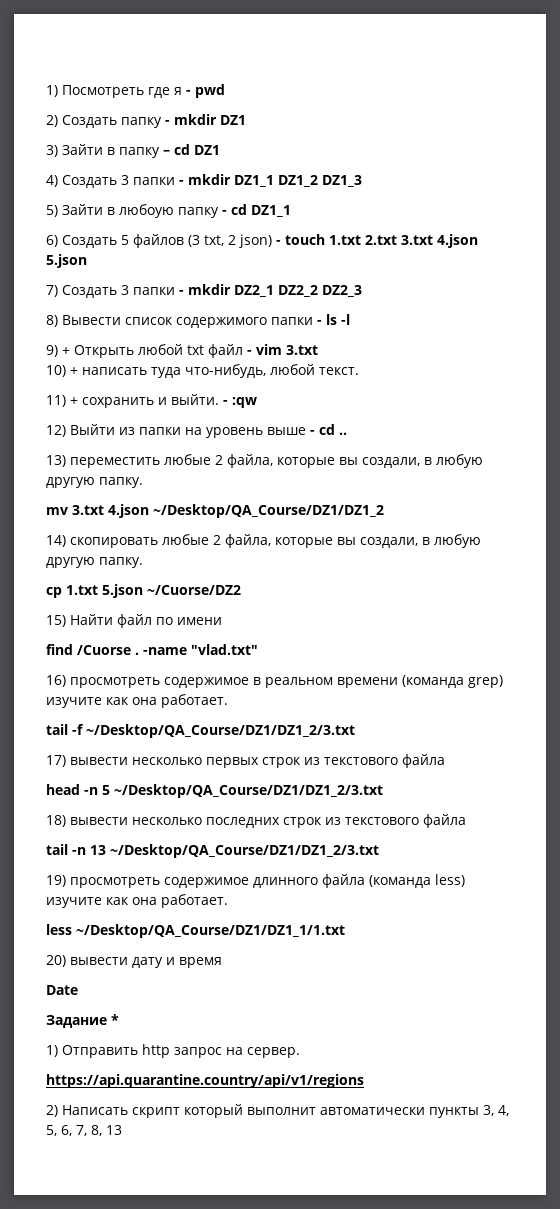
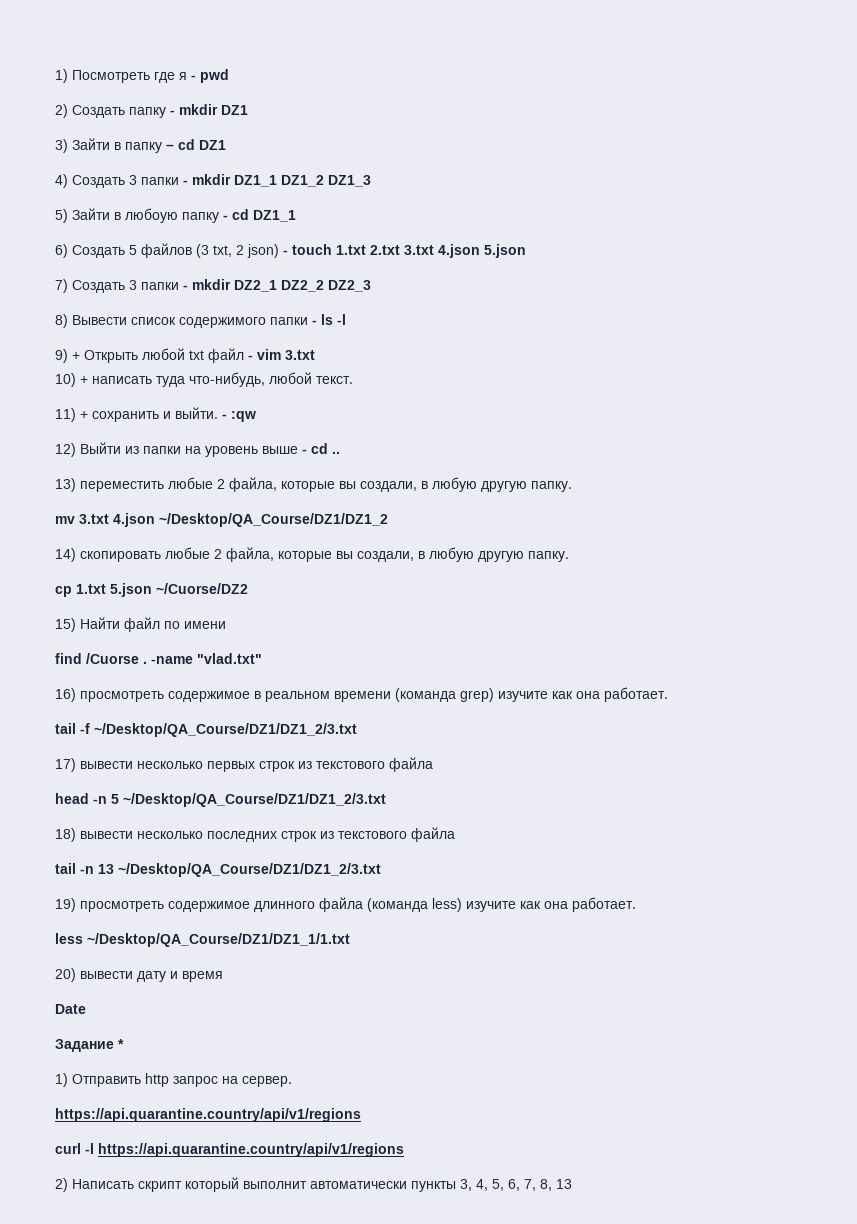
(364, 1081) none -> [55,1143,404,1157] // curl -l https://api.quarantine.country/api/v1/regions

